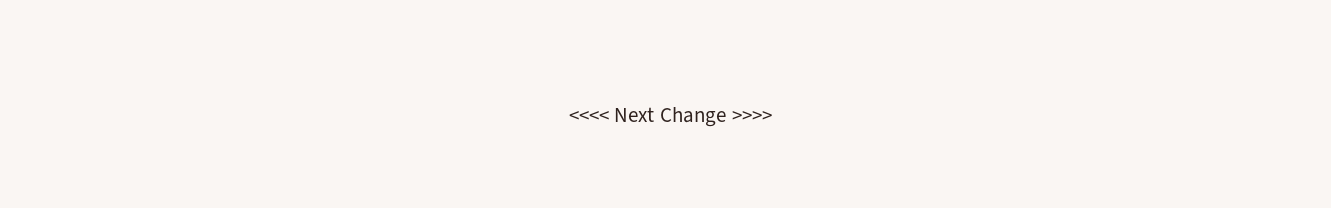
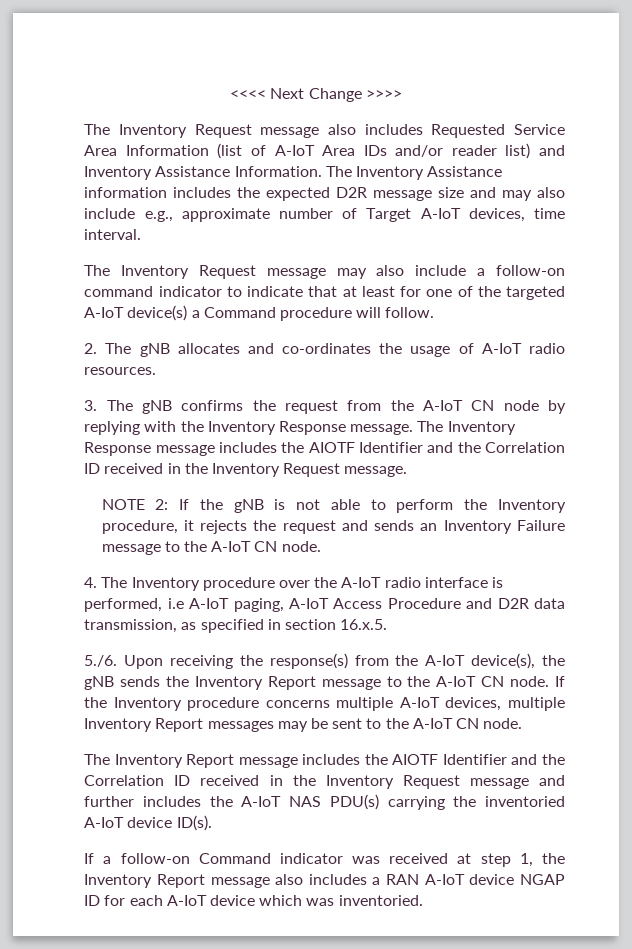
(772, 116) none -> [84,124,565,138] [84,143,565,159] [84,166,503,180] [84,187,566,201] [84,208,565,222] [84,229,142,240] [84,265,565,279] [84,286,565,300] [84,305,435,321] [84,343,565,357] [84,367,157,375] [84,400,566,414] [84,421,516,435] [84,442,565,456] [84,463,408,477] [101,499,566,513] [101,520,565,534] [101,541,321,555] [84,577,503,591] [84,598,566,612] [84,619,388,633] [84,653,565,669] [84,676,566,690] [84,697,565,711] [84,718,523,732] [84,754,565,768] [84,775,565,789] [84,794,565,810] [84,815,212,831] [84,853,565,867] [84,874,565,888] [84,895,423,906] // The Inventory Request message also includes Requested Service Area Information (list of A-IoT Area IDs and/or reader list) and Inventory Assistance Information. The Inventory Assistance information includes the expected D2R message size and may also include e.g., approximate number of Target A-IoT devices, time interval. // The Inventory Request message may also include a follow-on command indicator to indicate that at least for one of the targeted A-IoT device(s) a Command procedure will follow. // 2. The gNB allocates and co-ordinates the usage of A-IoT radio resources. // 3. The gNB confirms the request from the A-IoT CN node by replying with the Inventory Response message. The Inventory Response message includes the AIOTF Identifier and the Correlation ID received in the Inventory Request message. // NOTE 2: If the gNB is not able to perform the Inventory procedure, it rejects the request and sends an Inventory Failure message to the A-IoT CN node. // 4. The Inventory procedure over the A-IoT radio interface is performed, i.e A-IoT paging, A-IoT Access Procedure and D2R data transmission, as specified in section 16.x.5. // 5./6. Upon receiving the response(s) from the A-IoT device(s), the gNB sends the Inventory Report message to the A-IoT CN node. If the Inventory procedure concerns multiple A-IoT devices, multiple Inventory Report messages may be sent to the A-IoT CN node. // The Inventory Report message includes the AIOTF Identifier and the Correlation ID received in the Inventory Request message and further includes the A-IoT NAS PDU(s) carrying the inventoried A-IoT device ID(s). // If a follow-on Command indicator was received at step 1, the Inventory Report message also includes a RAN A-IoT device NGAP ID for each A-IoT device which was inventoried.

